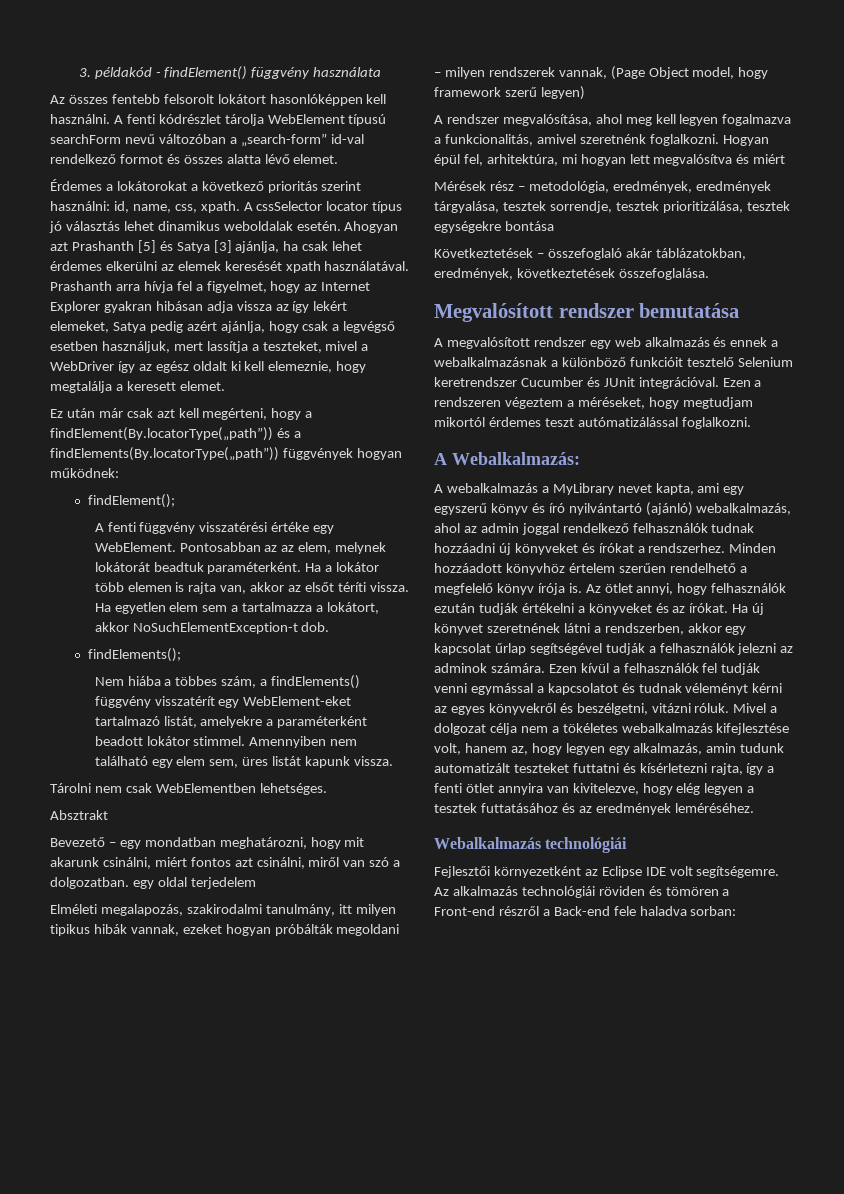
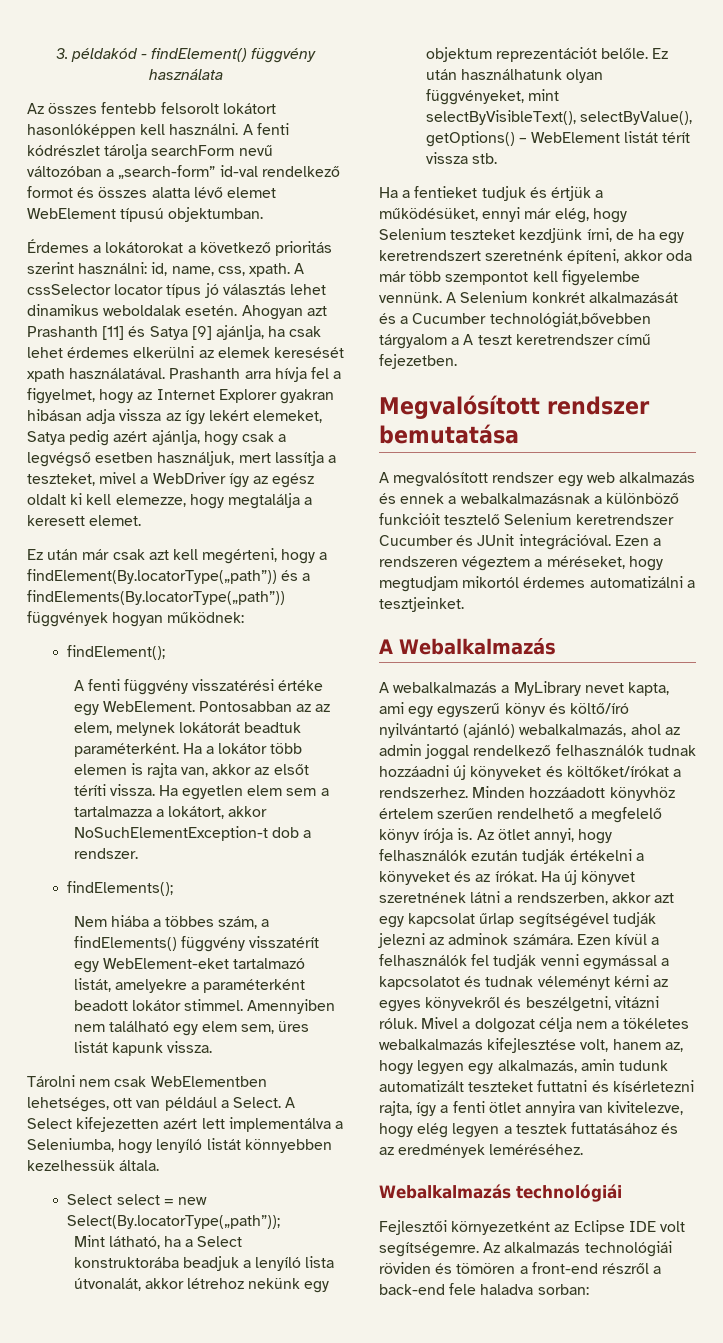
[267,114,387,126] WebElement típusú -> (148, 151) none
[293,154,339,164] elemet. -> [226,187,276,198] [27,207,264,222] elemet WebElement típusú objektumban.
[137,240,156,253] [5] -> [102,326,125,340] [11]
[213,240,232,253] [3] -> [191,326,212,340] [9]
[268,361,333,373] elemeznie, -> [115,494,186,507] elemezze,
[301,622,330,632] dob. -> [271,827,311,838] [73,848,138,859] dob a rendszer.
[259,783,327,795] [50,810,108,820] [50,837,365,849] [50,857,401,869] [50,877,256,889] [50,904,396,916] [50,924,400,936] [434,66,769,80] [434,86,585,100] [434,114,792,126] [434,134,769,146] [434,154,786,166] [434,181,771,193] [434,201,790,213] [434,221,554,233] [434,248,746,260] [434,268,709,280] lehetséges. // Absztrakt // Bevezető – egy mondatban meghatározni, hogy mit akarunk csinálni, miért fontos azt csinálni, miről van szó a dolgozatban. egy oldal terjedelem // Elméleti megalapozás, szakirodalmi tanulmány, itt milyen tipikus hibák vannak, ezeket hogyan próbálták megoldani – milyen rendszerek vannak, (Page Object model, hogy framework szerű legyen) // A rendszer megvalósítása, ahol meg kell legyen fogalmazva a funkcionalitás, amivel szeretnénk foglalkozni. Hogyan épül fel, arhitektúra, mi hogyan lett megvalósítva és miért // Mérések rész – metodológia, eredmények, eredmények tárgyalása, tesztek sorrendje, tesztek prioritizálása, tesztek egységekre bontása // Következtetések – összefoglaló akár táblázatokban, eredmények, következtetések összefoglalása. -> [27,1097,296,1112] [27,1117,343,1132] [27,1138,332,1154] [27,1160,160,1171] [67,1194,207,1205] [67,1215,281,1229] [73,1235,243,1249] [73,1256,335,1271] [73,1278,330,1293] [425,47,669,62] [425,69,603,83] [425,89,559,105] [425,110,692,125] [425,131,691,147] [425,152,497,164] [379,186,604,201] [379,207,627,223] [379,228,685,244] [379,249,692,264] [379,270,640,286] [379,291,678,303] [379,312,651,328] [379,334,651,349] [379,354,457,369] lehetséges, ott van például a Select. A Select kifejezetten azért lett implementálva a Seleniumba, hogy lenyíló listát könnyebben kezelhessük általa. // Select select = new Select(By.locatorType(„path”)); // Mint látható, ha a Select konstruktorába beadjuk a lenyíló lista útvonalát, akkor létrehoz nekünk egy objektum reprezentációt belőle. Ez után használhatunk olyan függvényeket, mint selectByVisibleText(), selectByValue(), getOptions() – WebElement listát térít vissza stb. // Ha a fentieket tudjuk és értjük a működésüket, ennyi már elég, hogy Selenium teszteket kezdjünk írni, de ha egy keretrendszert szeretnénk építeni, akkor oda már több szempontot kell figyelembe vennünk. A Selenium konkrét alkalmazását és a Cucumber technológiát,bővebben tárgyalom a A teszt keretrendszer című fejezetben.
[544,417,751,429] [434,452,580,465] teszt autómatizálással foglalkozni. // A Webalkalmazás: -> [589,576,695,588] [379,597,464,612] [379,638,556,655] automatizálni a tesztjeinket. // A Webalkalmazás
[548,503,565,513] író -> [569,703,629,714] költő/író
[598,543,634,553] írókat -> [566,766,669,777] költőket/írókat
(722, 628) none -> [653,893,674,903] azt
[648,643,735,653] a felhasználók -> (656, 919) none
[434,906,495,916] Front-end -> [531,1262,598,1274] front-end
[553,906,610,916] Back-end -> [379,1284,445,1295] back-end

